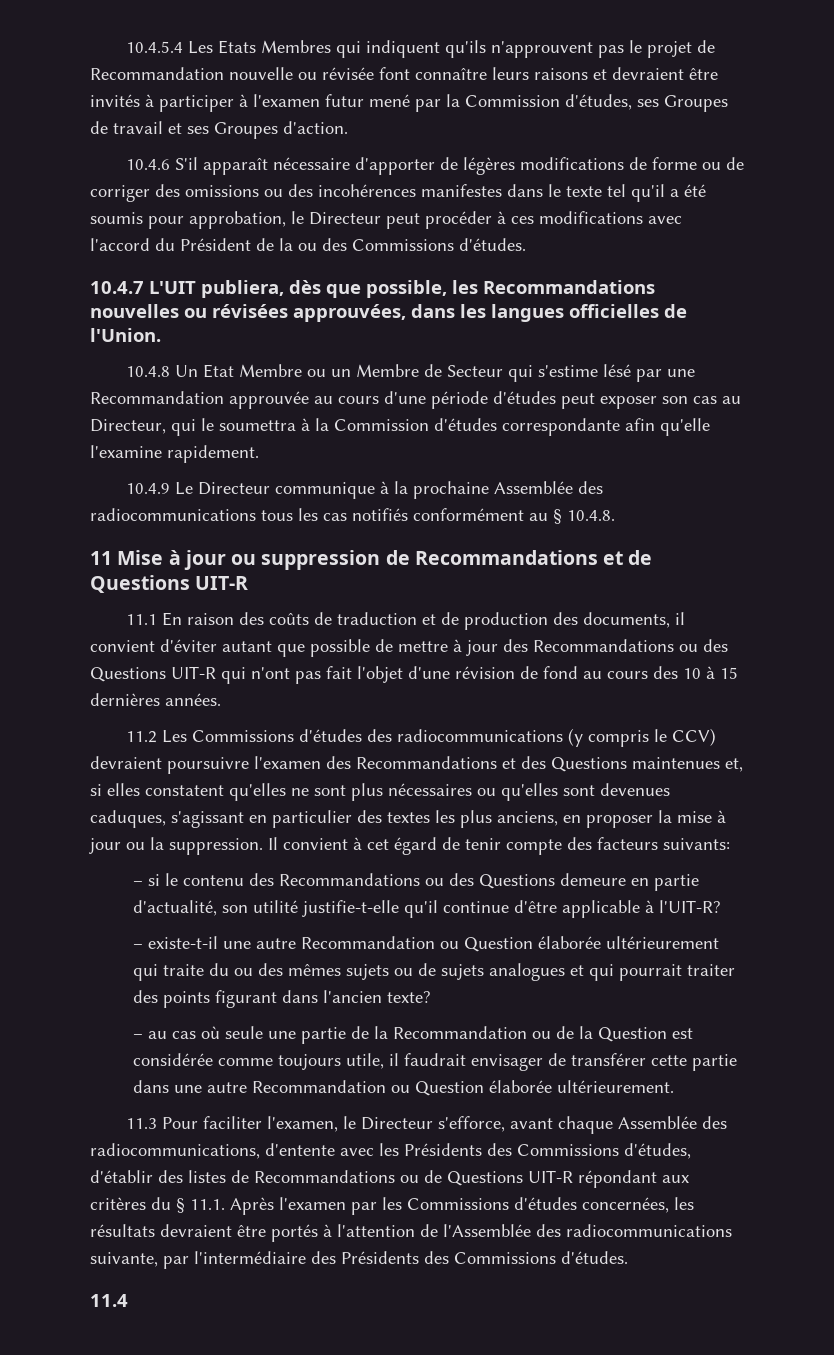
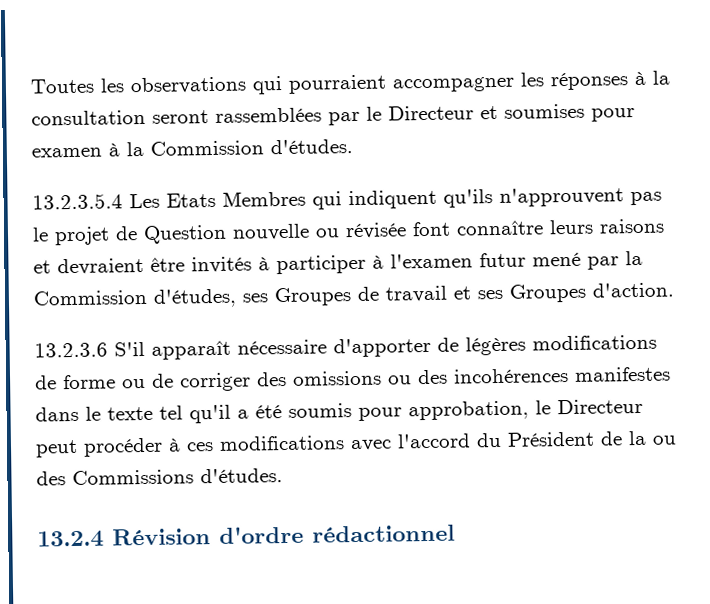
[125,41,183,53] 10.4.5.4 -> [30,70,670,95] [31,103,635,126] [31,139,353,158] [32,193,123,210] Toutes les observations qui pourraient accompagner les réponses à la consultation seront rassemblées par le Directeur et soumises pour examen à la Commission d'études. // 13.2.3.5.4
[90,67,224,80] Recommandation -> [143,224,227,244] Question
[125,159,170,170] 10.4.6 -> [34,342,108,358] 13.2.3.6
[90,280,655,298] [90,304,687,322] [90,328,161,342] [125,364,695,382] [90,391,741,409] [90,418,710,436] [90,445,259,463] [125,481,603,499] [90,508,615,524] [90,550,653,570] [90,575,249,593] [125,612,685,630] [90,639,728,657] [90,666,738,684] [90,693,221,706] [125,728,716,747] [90,756,743,774] [90,783,670,801] [90,810,726,828] [89,837,730,855] [133,873,700,891] [133,900,722,918] [133,936,720,952] [133,963,736,981] [133,990,432,1008] [133,1026,694,1044] [133,1053,738,1071] [133,1080,675,1096] [125,1116,727,1134] [90,1143,691,1159] [90,1170,689,1188] [90,1197,694,1215] [90,1224,732,1242] [90,1251,628,1269] [90,1294,128,1307] 10.4.7 L'UIT publiera, dès que possible, les Recommandations nouvelles ou révisées approuvées, dans les langues officielles de l'Union. // 10.4.8 Un Etat Membre ou un Membre de Secteur qui s'estime lésé par une Recommandation approuvée au cours d'une période d'études peut exposer son cas au Directeur, qui le soumettra à la Commission d'études correspondante afin qu'elle l'examine rapidement. // 10.4.9 Le Directeur communique à la prochaine Assemblée des radiocommunications tous les cas notifiés conformément au § 10.4.8. // 11 Mise à jour ou suppression de Recommandations et de Questions UIT-R // 11.1 En raison des coûts de traduction et de production des documents, il convient d'éviter autant que possible de mettre à jour des Recommandations ou des Questions UIT-R qui n'ont pas fait l'objet d'une révision de fond au cours des 10 à 15 dernières années. // 11.2 Les Commissions d'études des radiocommunications (y compris le CCV) devraient poursuivre l'examen des Recommandations et des Questions maintenues et, si elles constatent qu'elles ne sont plus nécessaires ou qu'elles sont devenues caduques, s'agissant en particulier des textes les plus anciens, en proposer la mise à jour ou la suppression. Il convient à cet égard de tenir compte des facteurs suivants: // – si le contenu des Recommandations ou des Questions demeure en partie d'actualité, son utilité justifie-t-elle qu'il continue d'être applicable à l'UIT-R? // – existe-t-il une autre Recommandation ou Question élaborée ultérieurement qui traite du ou des mêmes sujets ou de sujets analogues et qui pourrait traiter des points figurant dans l'ancien texte? // – au cas où seule une partie de la Recommandation ou de la Question est considérée comme toujours utile, il faudrait envisager de transférer cette partie dans une autre Recommandation ou Question élaborée ultérieurement. // 11.3 Pour faciliter l'examen, le Directeur s'efforce, avant chaque Assemblée des radiocommunications, d'entente avec les Présidents des Commissions d'études, d'établir des listes de Recommandations ou de Questions UIT-R répondant aux critères du § 11.1. Après l'examen par les Commissions d'études concernées, les résultats devraient être portés à l'attention de l'Assemblée des radiocommunications suivante, par l'intermédiaire des Présidents des Commissions d'études. // 11.4 -> [37,524,455,548] 13.2.4 Révision d'ordre rédactionnel

